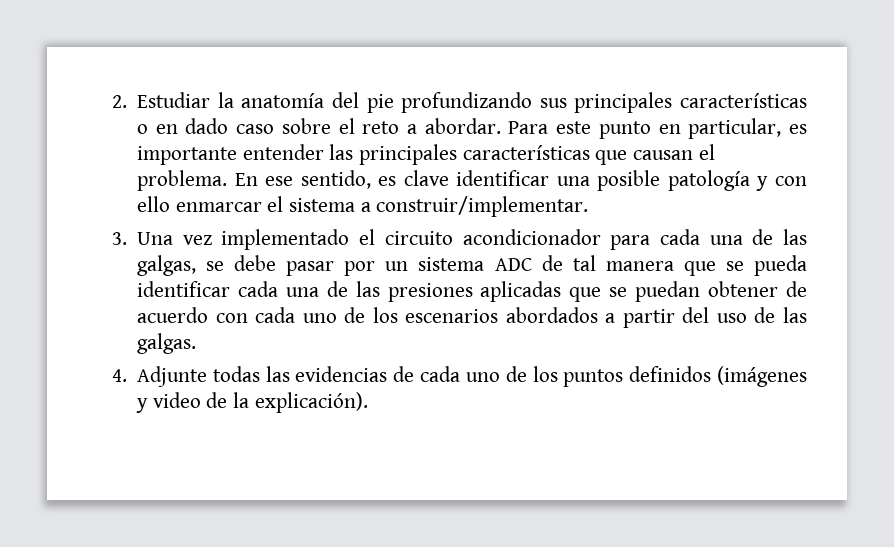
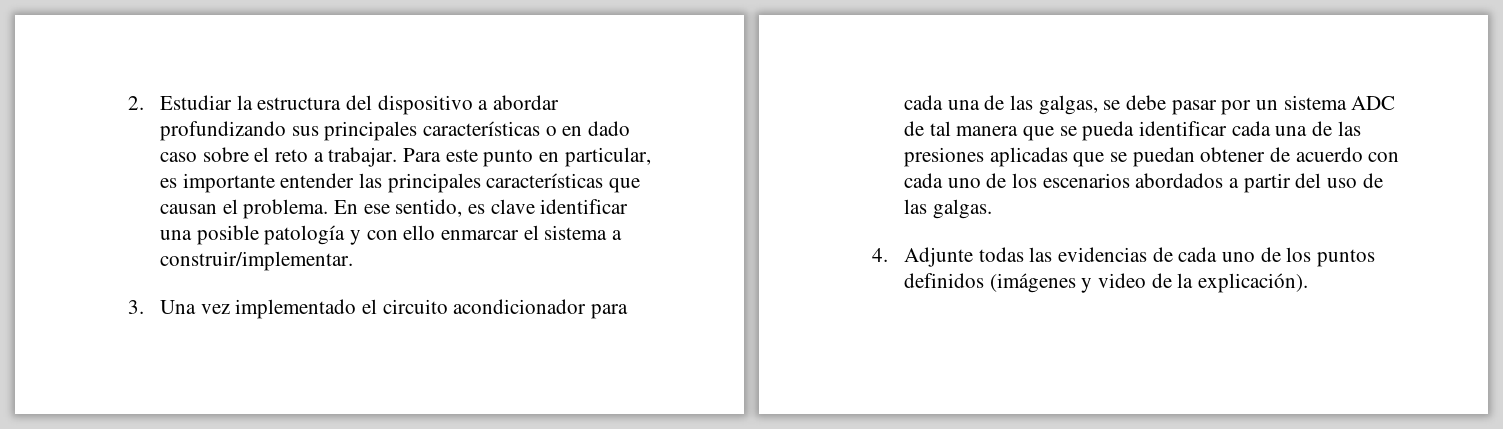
[241,92,394,113] anatomía del pie -> [257,95,559,115] estructura del dispositivo a abordar
[424,118,501,134] abordar. -> [328,147,398,167] trabajar.

